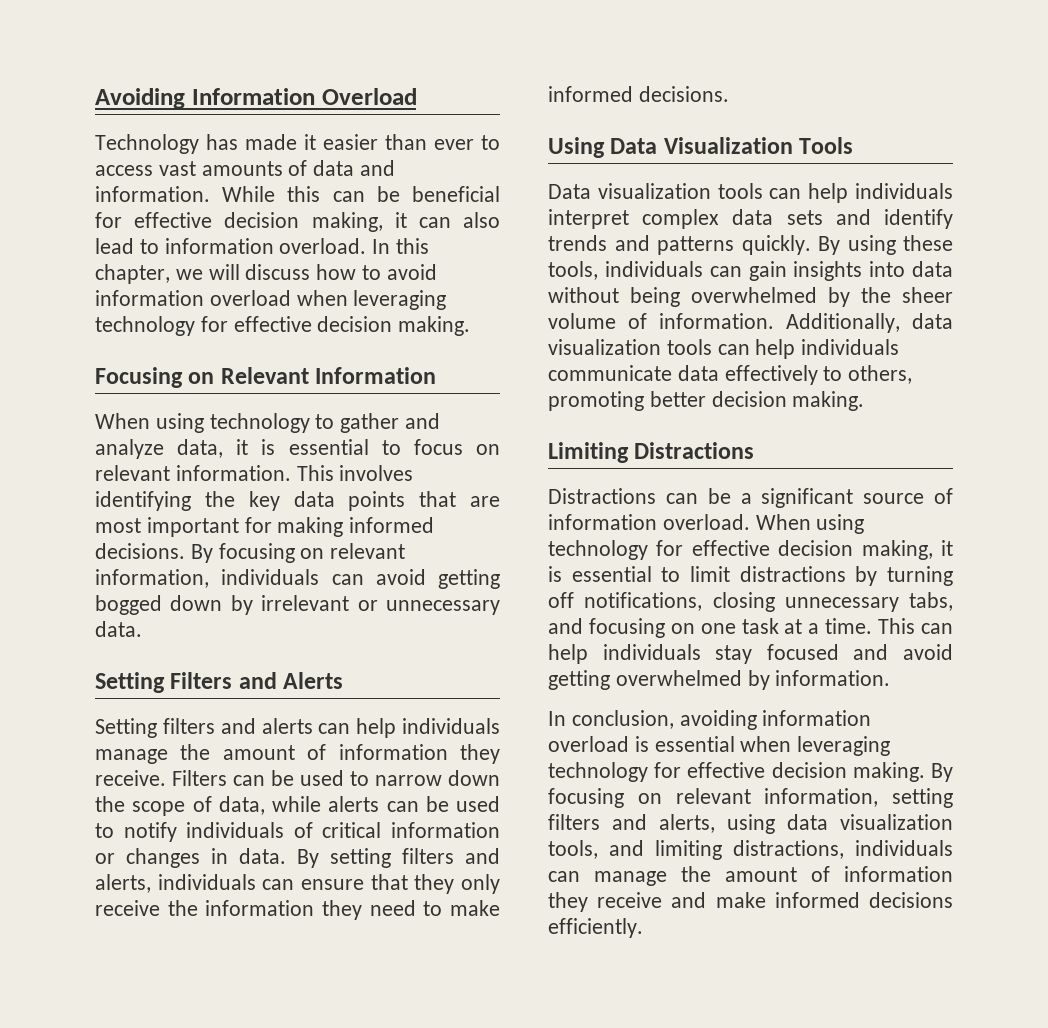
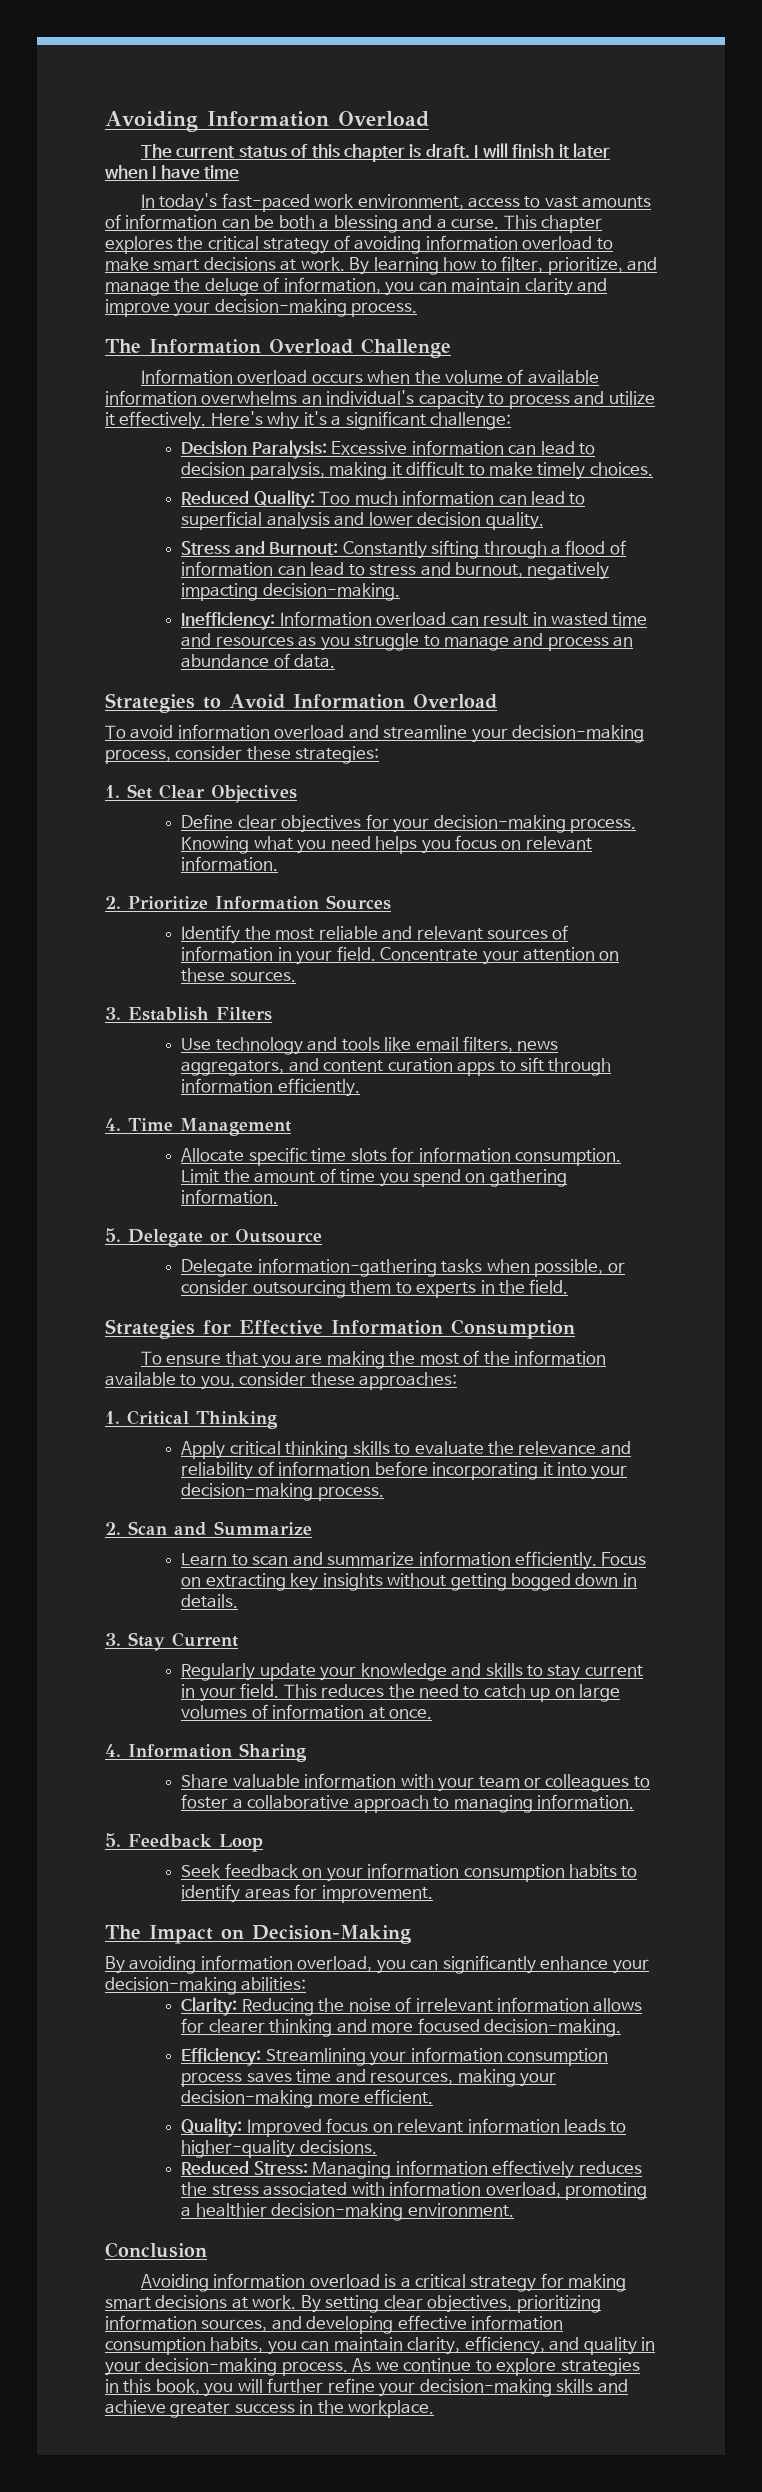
[95,134,500,154] [95,160,396,176] [95,186,500,202] [95,212,501,232] [95,238,430,254] [95,264,437,284] [95,290,447,310] [95,316,471,336] [95,367,437,388] [95,413,441,433] [95,439,501,459] [95,465,414,481] [95,491,500,511] [95,517,435,537] [95,543,406,563] [95,569,500,589] [95,595,500,615] [95,621,142,637] [95,672,344,693] [95,718,500,738] [95,744,500,764] [95,770,500,786] [95,796,500,816] [95,822,500,842] [95,848,500,868] [95,874,501,894] [95,900,501,920] [548,86,729,102] [548,137,854,158] [548,183,953,203] [548,209,953,229] [548,235,953,255] [548,261,953,281] [548,287,953,307] [548,313,953,333] [548,339,900,359] [548,365,913,385] [548,391,865,411] [548,442,755,463] [548,488,953,508] [548,514,865,534] [548,540,953,560] [548,566,953,586] [548,592,953,612] [548,618,953,638] [548,644,953,664] [548,670,891,690] [548,710,872,730] [548,736,891,756] [548,762,953,782] [548,788,953,808] [548,814,953,834] [548,840,953,860] [548,866,953,886] [548,892,953,912] [548,918,643,938] Technology has made it easier than ever to access vast amounts of data and information. While this can be beneficial for effective decision making, it can also lead to information overload. In this chapter, we will discuss how to avoid information overload when leveraging technology for effective decision making. // Focusing on Relevant Information // When using technology to gather and analyze data, it is essential to focus on relevant information. This involves identifying the key data points that are most important for making informed decisions. By focusing on relevant information, individuals can avoid getting bogged down by irrelevant or unnecessary data. // Setting Filters and Alerts // Setting filters and alerts can help individuals manage the amount of information they receive. Filters can be used to narrow down the scope of data, while alerts can be used to notify individuals of critical information or changes in data. By setting filters and alerts, individuals can ensure that they only receive the information they need to make informed decisions. // Using Data Visualization Tools // Data visualization tools can help individuals interpret complex data sets and identify trends and patterns quickly. By using these tools, individuals can gain insights into data without being overwhelmed by the sheer volume of information. Additionally, data visualization tools can help individuals communicate data effectively to others, promoting better decision making. // Limiting Distractions // Distractions can be a significant source of information overload. When using technology for effective decision making, it is essential to limit distractions by turning off notifications, closing unnecessary tabs, and focusing on one task at a time. This can help individuals stay focused and avoid getting overwhelmed by information. // In conclusion, avoiding information overload is essential when leveraging technology for effective decision making. By focusing on relevant information, setting filters and alerts, using data visualization tools, and limiting distractions, individuals can manage the amount of information they receive and make informed decisions efficiently. -> [140,143,611,162] [105,165,240,179] [140,193,652,212] [105,214,602,233] [105,235,613,254] [105,256,658,275] [105,277,608,296] [105,299,418,317] [105,338,451,358] [140,369,599,384] [105,390,655,409] [105,411,512,430] [181,440,595,459] [181,461,653,480] [181,490,586,509] [181,511,544,530] [181,540,626,559] [181,561,610,580] [181,583,400,601] [181,611,648,630] [181,633,634,651] [181,653,336,668] [105,693,497,713] [105,724,645,743] [105,746,380,764] [105,784,297,803] [181,814,636,833] [181,835,592,854] [181,856,279,871] [105,895,391,910] [181,925,569,944] [181,946,620,965] [181,968,296,982] [105,1007,272,1021] [181,1036,559,1055] [181,1057,612,1076] [181,1078,360,1097] [105,1118,291,1136] [181,1147,621,1166] [181,1168,567,1187] [181,1189,279,1204] [105,1228,322,1247] [181,1258,625,1277] [181,1279,569,1298] [105,1319,575,1339] [140,1350,607,1369] [105,1372,458,1390] [105,1410,277,1429] [181,1441,631,1459] [181,1461,628,1480] [181,1483,384,1501] [105,1521,312,1536] [181,1551,647,1570] [181,1573,637,1591] [181,1594,239,1608] [105,1632,238,1651] [181,1663,643,1681] [181,1683,621,1702] [181,1704,433,1719] [105,1743,306,1762] [181,1773,650,1792] [181,1794,634,1813] [105,1833,263,1852] [181,1863,638,1882] [181,1884,433,1903] [105,1925,411,1944] [105,1955,649,1974] [105,1977,307,1995] [181,1997,643,2016] [181,2018,621,2037] [181,2047,609,2066] [181,2069,556,2087] [181,2089,434,2108] [181,2118,627,2137] [181,2140,377,2158] [181,2160,642,2179] [181,2181,647,2200] [181,2203,514,2221] [105,2242,207,2258] [140,2273,627,2292] [105,2295,601,2313] [105,2315,564,2334] [105,2336,656,2355] [105,2358,640,2376] [105,2378,628,2397] [105,2400,435,2418] The current status of this chapter is draft. I will finish it later when I have time // In today's fast-paced work environment, access to vast amounts of information can be both a blessing and a curse. This chapter explores the critical strategy of avoiding information overload to make smart decisions at work. By learning how to filter, prioritize, and manage the deluge of information, you can maintain clarity and improve your decision-making process. // The Information Overload Challenge // Information overload occurs when the volume of available information overwhelms an individual's capacity to process and utilize it effectively. Here's why it's a significant challenge: // Decision Paralysis: Excessive information can lead to decision paralysis, making it difficult to make timely choices. // Reduced Quality: Too much information can lead to superficial analysis and lower decision quality. // Stress and Burnout: Constantly sifting through a flood of information can lead to stress and burnout, negatively impacting decision-making. // Inefficiency: Information overload can result in wasted time and resources as you struggle to manage and process an abundance of data. // Strategies to Avoid Information Overload // To avoid information overload and streamline your decision-making process, consider these strategies: // 1. Set Clear Objectives // Define clear objectives for your decision-making process. Knowing what you need helps you focus on relevant information. // 2. Prioritize Information Sources // Identify the most reliable and relevant sources of information in your field. Concentrate your attention on these sources. // 3. Establish Filters // Use technology and tools like email filters, news aggregators, and content curation apps to sift through information efficiently. // 4. Time Management // Allocate specific time slots for information consumption. Limit the amount of time you spend on gathering information. // 5. Delegate or Outsource // Delegate information-gathering tasks when possible, or consider outsourcing them to experts in the field. // Strategies for Effective Information Consumption // To ensure that you are making the most of the information available to you, consider these approaches: // 1. Critical Thinking // Apply critical thinking skills to evaluate the relevance and reliability of information before incorporating it into your decision-making process. // 2. Scan and Summarize // Learn to scan and summarize information efficiently. Focus on extracting key insights without getting bogged down in details. // 3. Stay Current // Regularly update your knowledge and skills to stay current in your field. This reduces the need to catch up on large volumes of information at once. // 4. Information Sharing // Share valuable information with your team or colleagues to foster a collaborative approach to managing information. // 5. Feedback Loop // Seek feedback on your information consumption habits to identify areas for improvement. // The Impact on Decision-Making // By avoiding information overload, you can significantly enhance your decision-making abilities: // Clarity: Reducing the noise of irrelevant information allows for clearer thinking and more focused decision-making. // Efficiency: Streamlining your information consumption process saves time and resources, making your decision-making more efficient. // Quality: Improved focus on relevant information leads to higher-quality decisions. // Reduced Stress: Managing information effectively reduces the stress associated with information overload, promoting a healthier decision-making environment. // Conclusion // Avoiding information overload is a critical strategy for making smart decisions at work. By setting clear objectives, prioritizing information sources, and developing effective information consumption habits, you can maintain clarity, efficiency, and quality in your decision-making process. As we continue to explore strategies in this book, you will further refine your decision-making skills and achieve greater success in the workplace.

